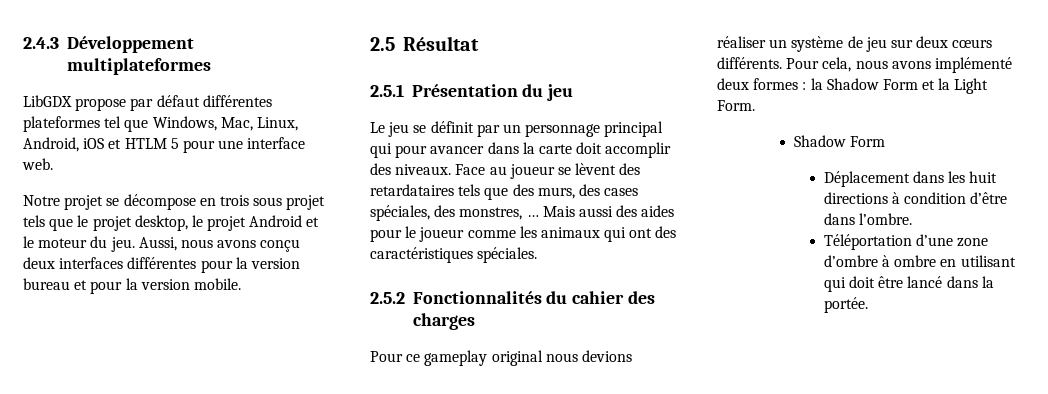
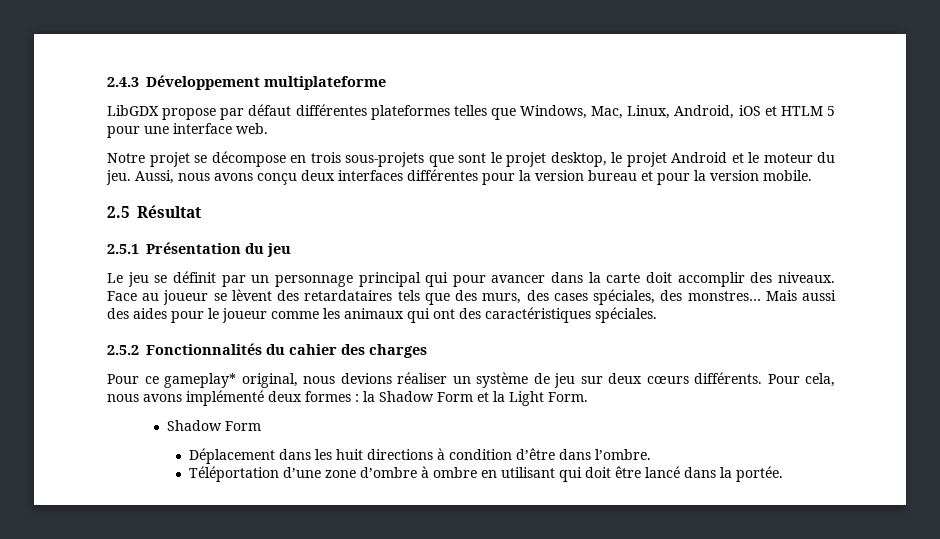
[66,58,211,75] multiplateformes -> [264,76,386,90] multiplateforme
[104,116,122,128] tel -> [453,105,487,116] telles
[253,195,326,210] [23,215,74,231] sous projet tels que -> [345,152,486,167] sous-projets que sont
[459,207,539,220] monstres, … -> [687,291,761,301] monstres…
[424,350,543,366] gameplay original -> [164,373,298,388] gameplay* original,

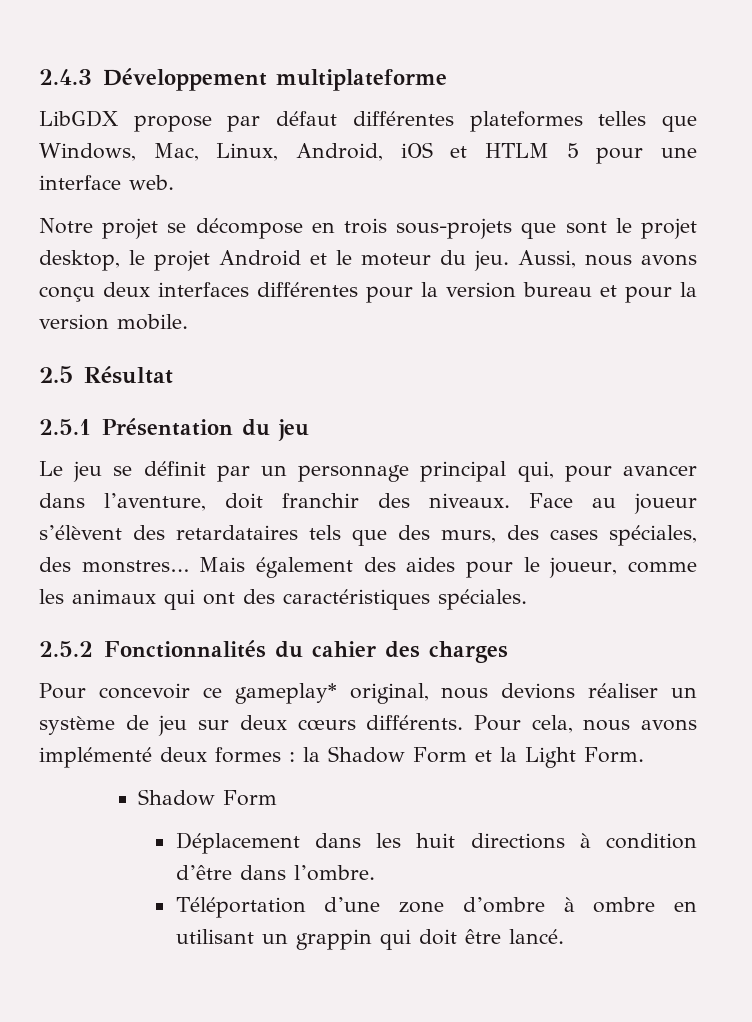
[425,272,449,287] qui -> [517,461,554,482] qui,
[588,272,745,287] la carte doit accomplir -> [104,493,359,511] l’aventure, doit franchir
[213,289,272,301] se lèvent -> [39,525,122,540] s’élèvent
[802,290,837,301] aussi -> [256,557,354,578] également
[222,308,267,323] joueur -> [549,557,618,578] joueur,
(139, 379) none -> [98,683,190,699] concevoir
(556, 472) none -> [261,929,372,950] un grappin
[645,466,784,482] lancé dans la portée. -> [508,929,564,944] lancé.

